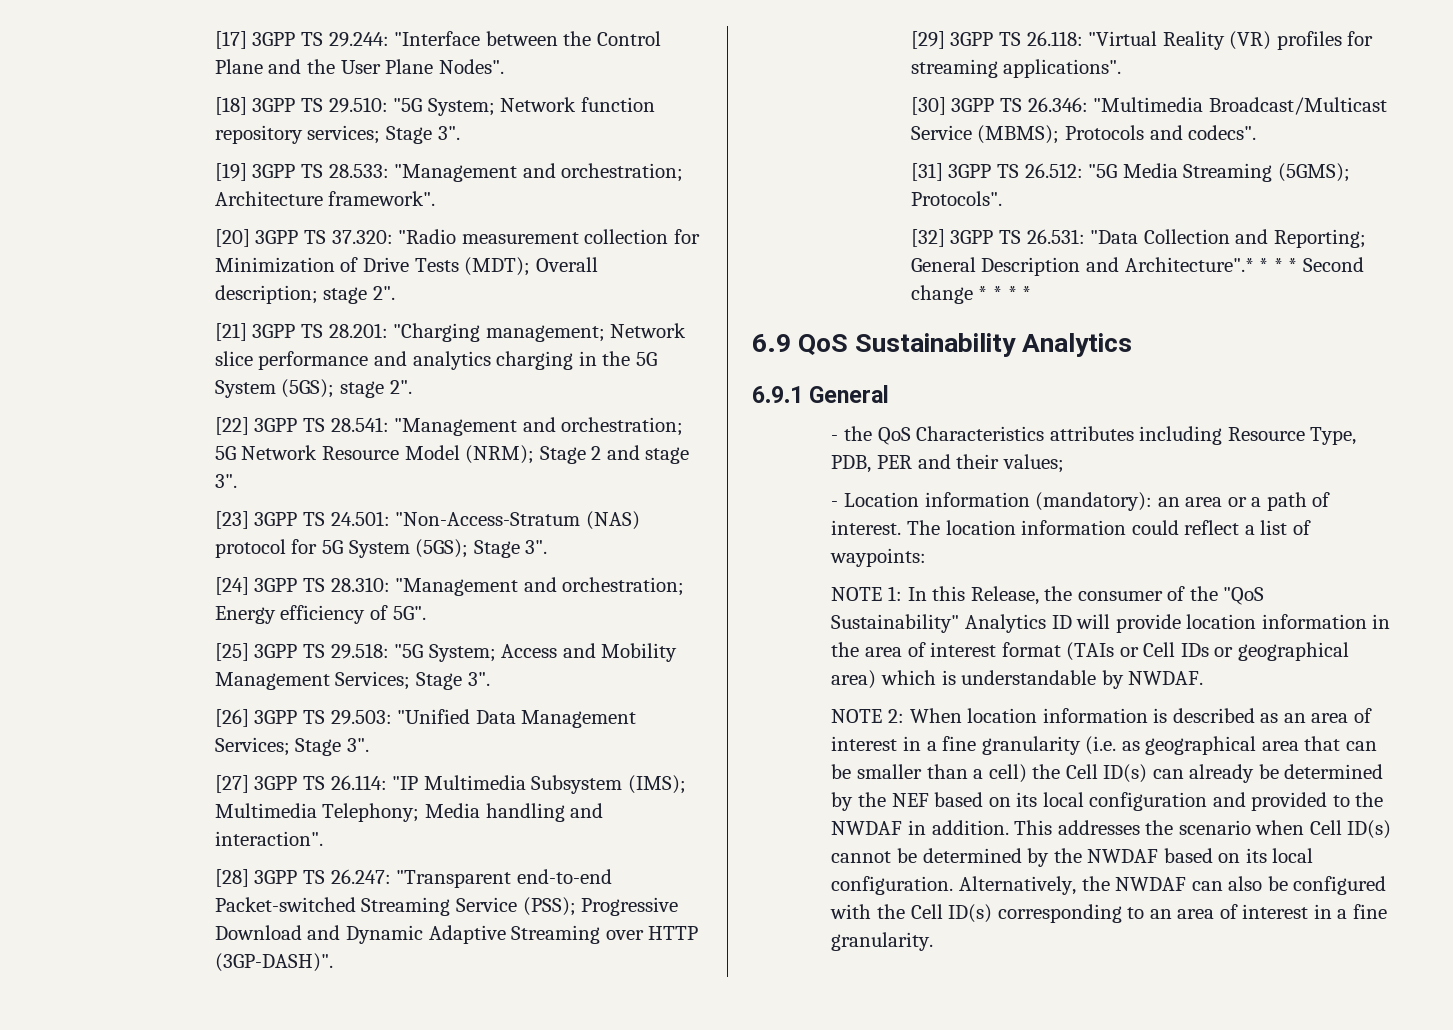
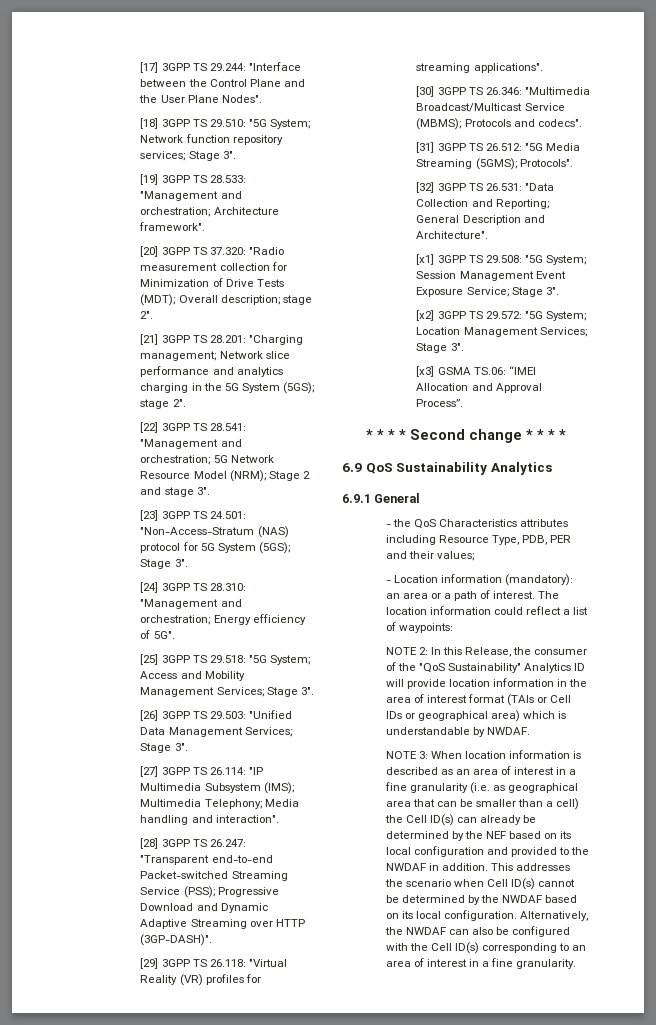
[1124,257,1254,272] Architecture".* -> [416,231,489,239] [416,254,586,265] [416,271,566,281] [416,287,559,297] [416,310,586,321] [416,327,587,337] [416,343,464,353] [416,366,536,377] [416,383,542,393] [416,399,464,407] [366,429,373,440] Architecture". // [x1] 3GPP TS 29.508: "5G System; Session Management Event Exposure Service; Stage 3". // [x2] 3GPP TS 29.572: "5G System; Location Management Services; Stage 3". // [x3] GSMA TS.06: “IMEI Allocation and Approval Process”. // *
[887,586,902,601] 1: -> [418,647,428,655] 2:
[887,709,904,723] 2: -> [418,751,428,759] 3:

